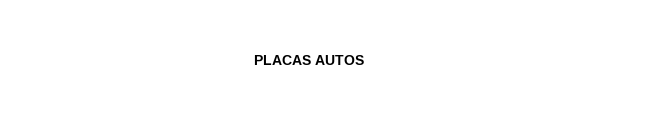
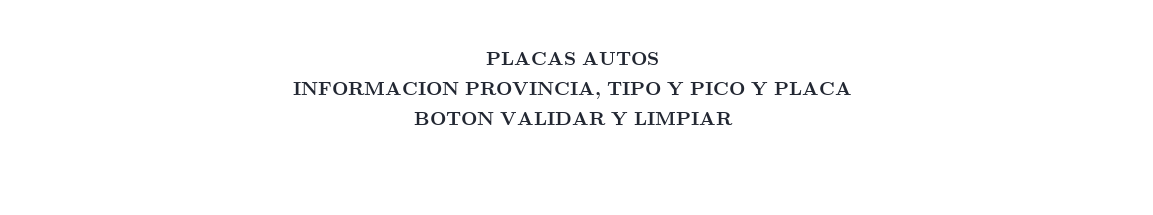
(364, 60) none -> [293,81,852,99] [413,111,733,126] // INFORMACION PROVINCIA, TIPO Y PICO Y PLACA // BOTON VALIDAR Y LIMPIAR

